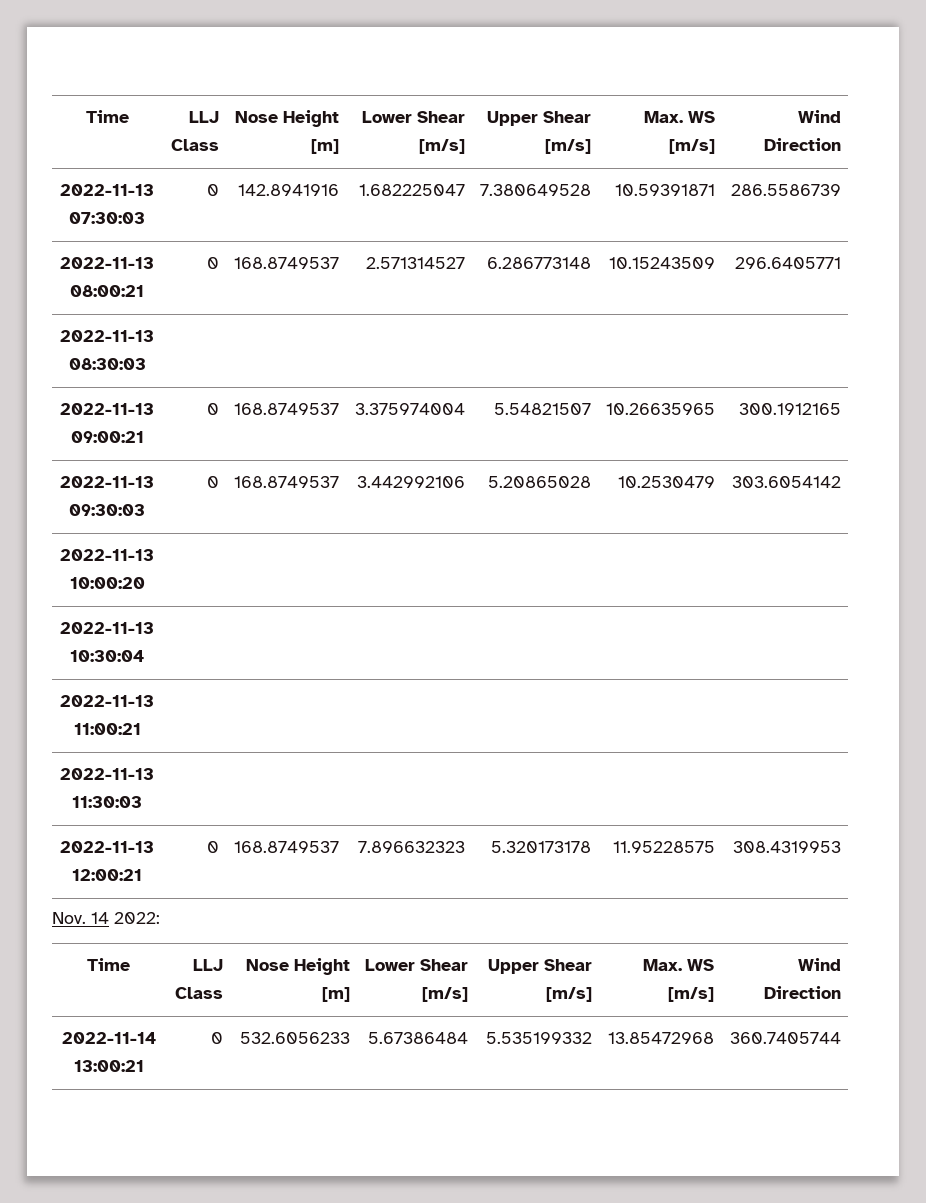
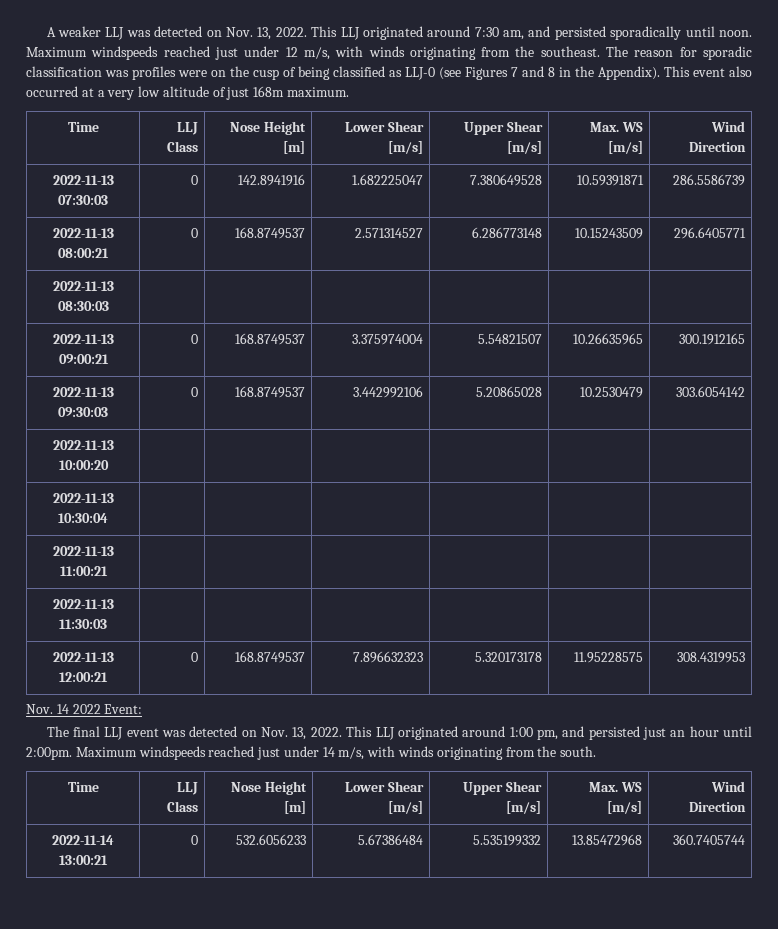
(85, 116) none -> [46,26,752,40] [26,46,752,60] [26,66,752,80] [26,86,350,100] A weaker LLJ was detected on Nov. 13, 2022. This LLJ originated around 7:30 am, and persisted sporadically until noon. Maximum windspeeds reached just under 12 m/s, with winds originating from the southeast. The reason for sporadic classification was profiles were on the cusp of being classified as LLJ-0 (see Figures 7 and 8 in the Appendix). This event also occurred at a very low altitude of just 168m maximum. //
[114,912,160,924] 2022: -> [72,704,143,714] [46,726,752,740] [26,746,597,760] 2022 Event: // The final LLJ event was detected on Nov. 13, 2022. This LLJ originated around 1:00 pm, and persisted just an hour until 2:00pm. Maximum windspeeds reached just under 14 m/s, with winds originating from the south.

